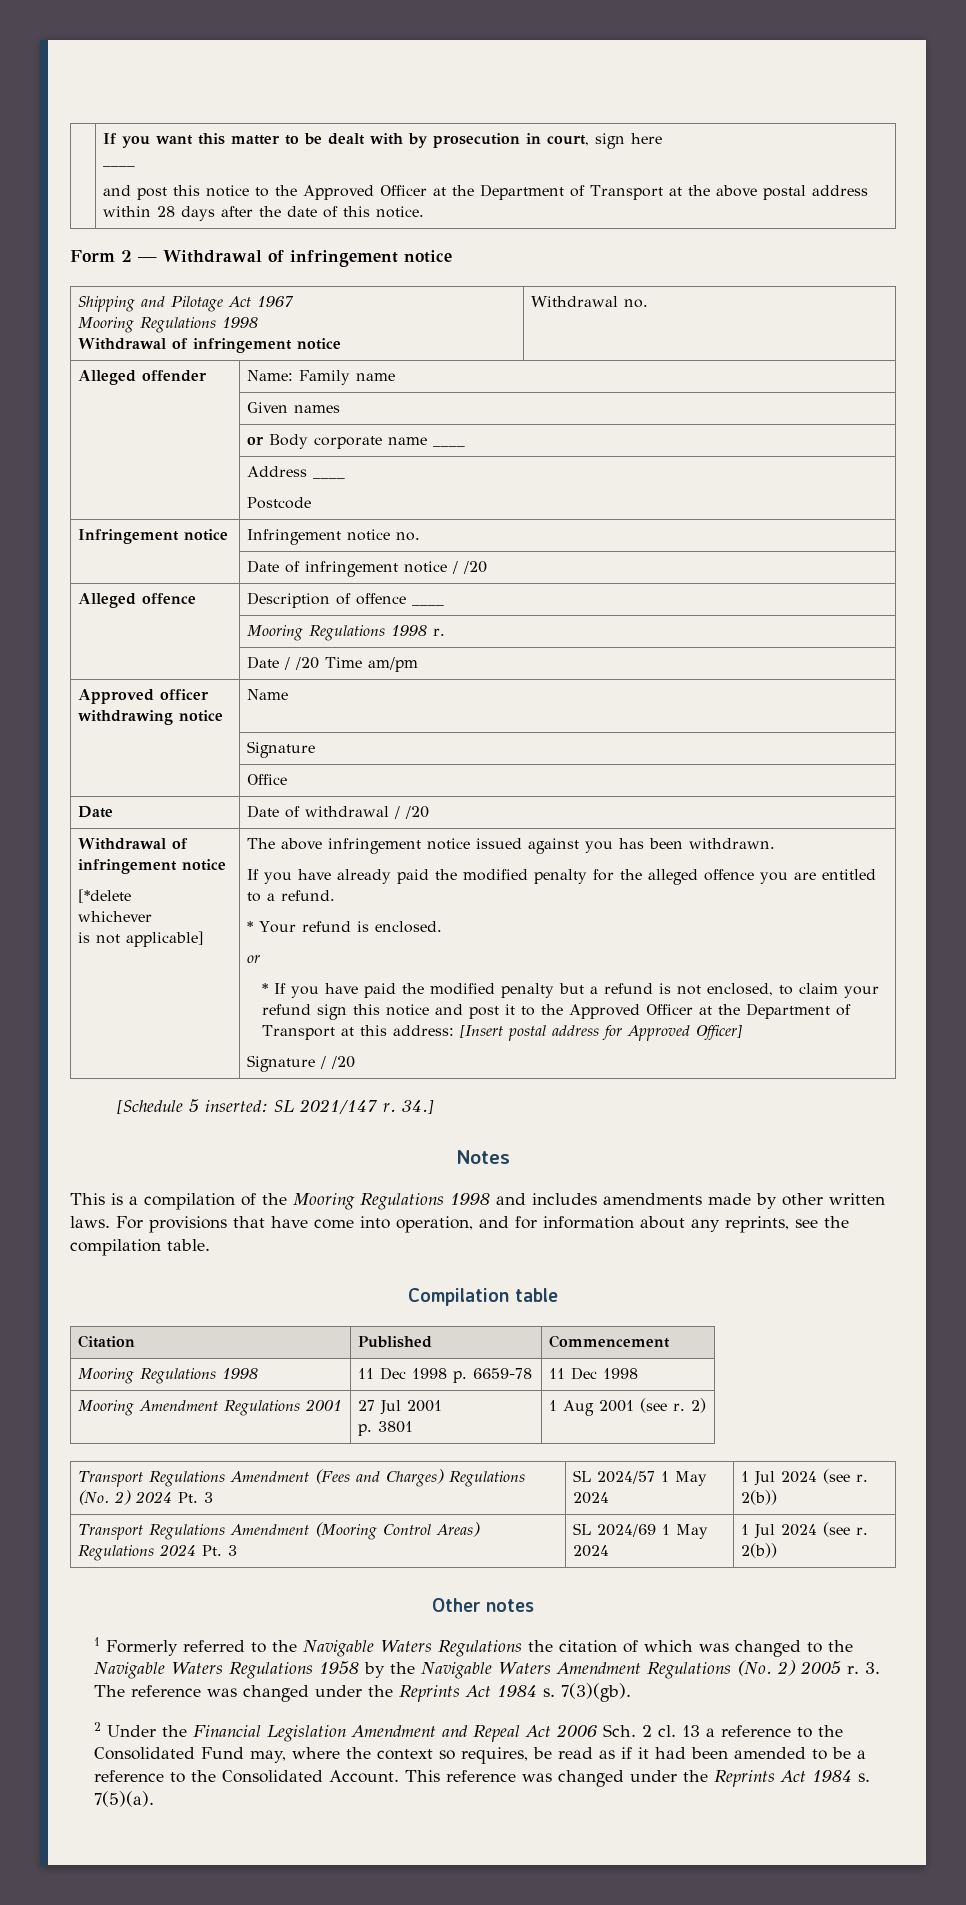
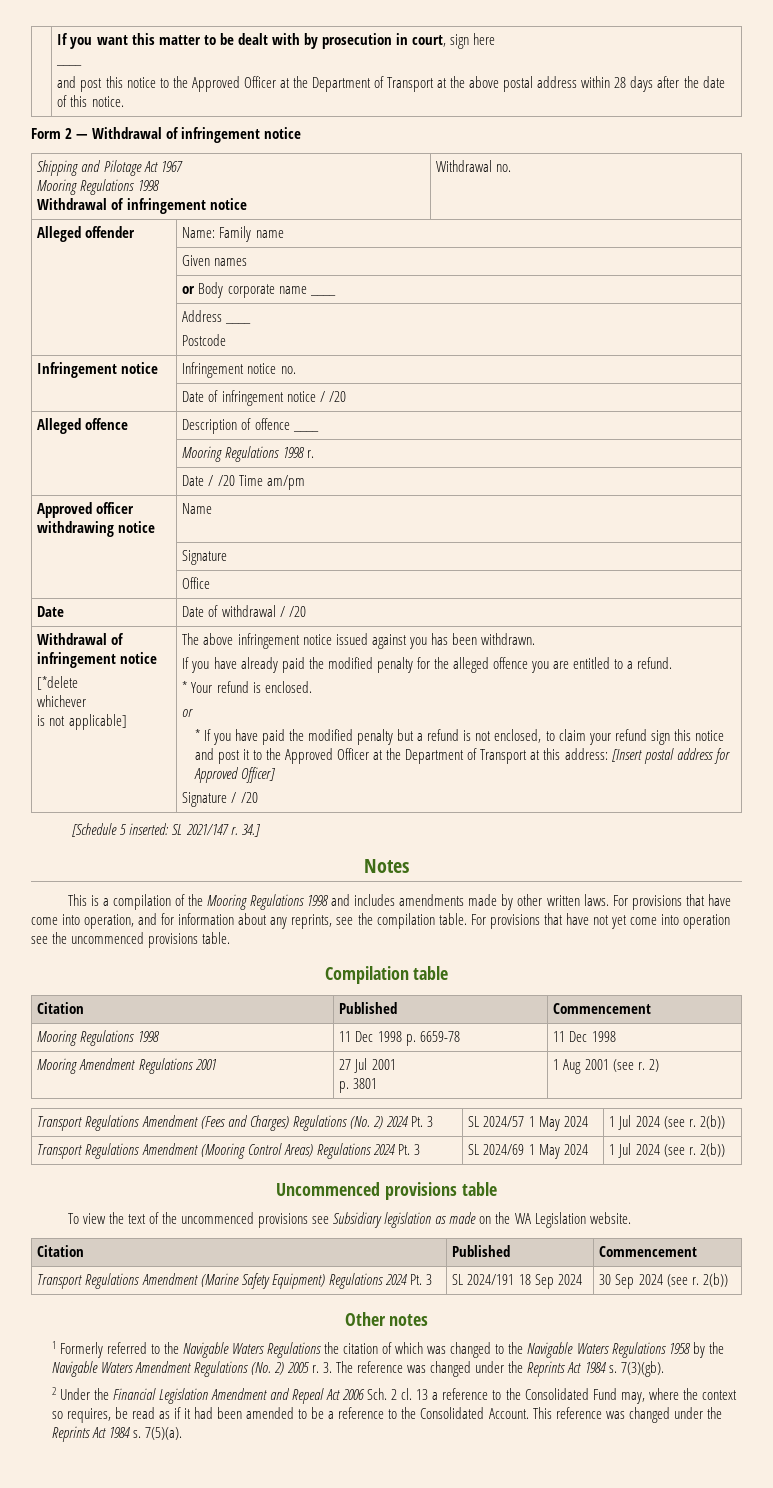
(210, 1245) none -> [470,913,731,929] [31,932,231,948] For provisions that have not yet come into operation see the uncommenced provisions table.
(778, 1550) none -> [276,1182,497,1200] [67,1212,631,1228] [37,1245,85,1257] [452,1245,511,1257] [599,1246,698,1257] [37,1273,432,1289] [452,1274,582,1289] [599,1273,728,1289] // Uncommenced provisions table // To view the text of the uncommenced provisions see Subsidiary legislation as made on the WA Legislation website. // Citation | Published | Commencement // Transport Regulations Amendment (Marine Safety Equipment) Regulations 2024 Pt. 3 | SL 2024/191 18 Sep 2024 | 30 Sep 2024 (see r. 2(b))

